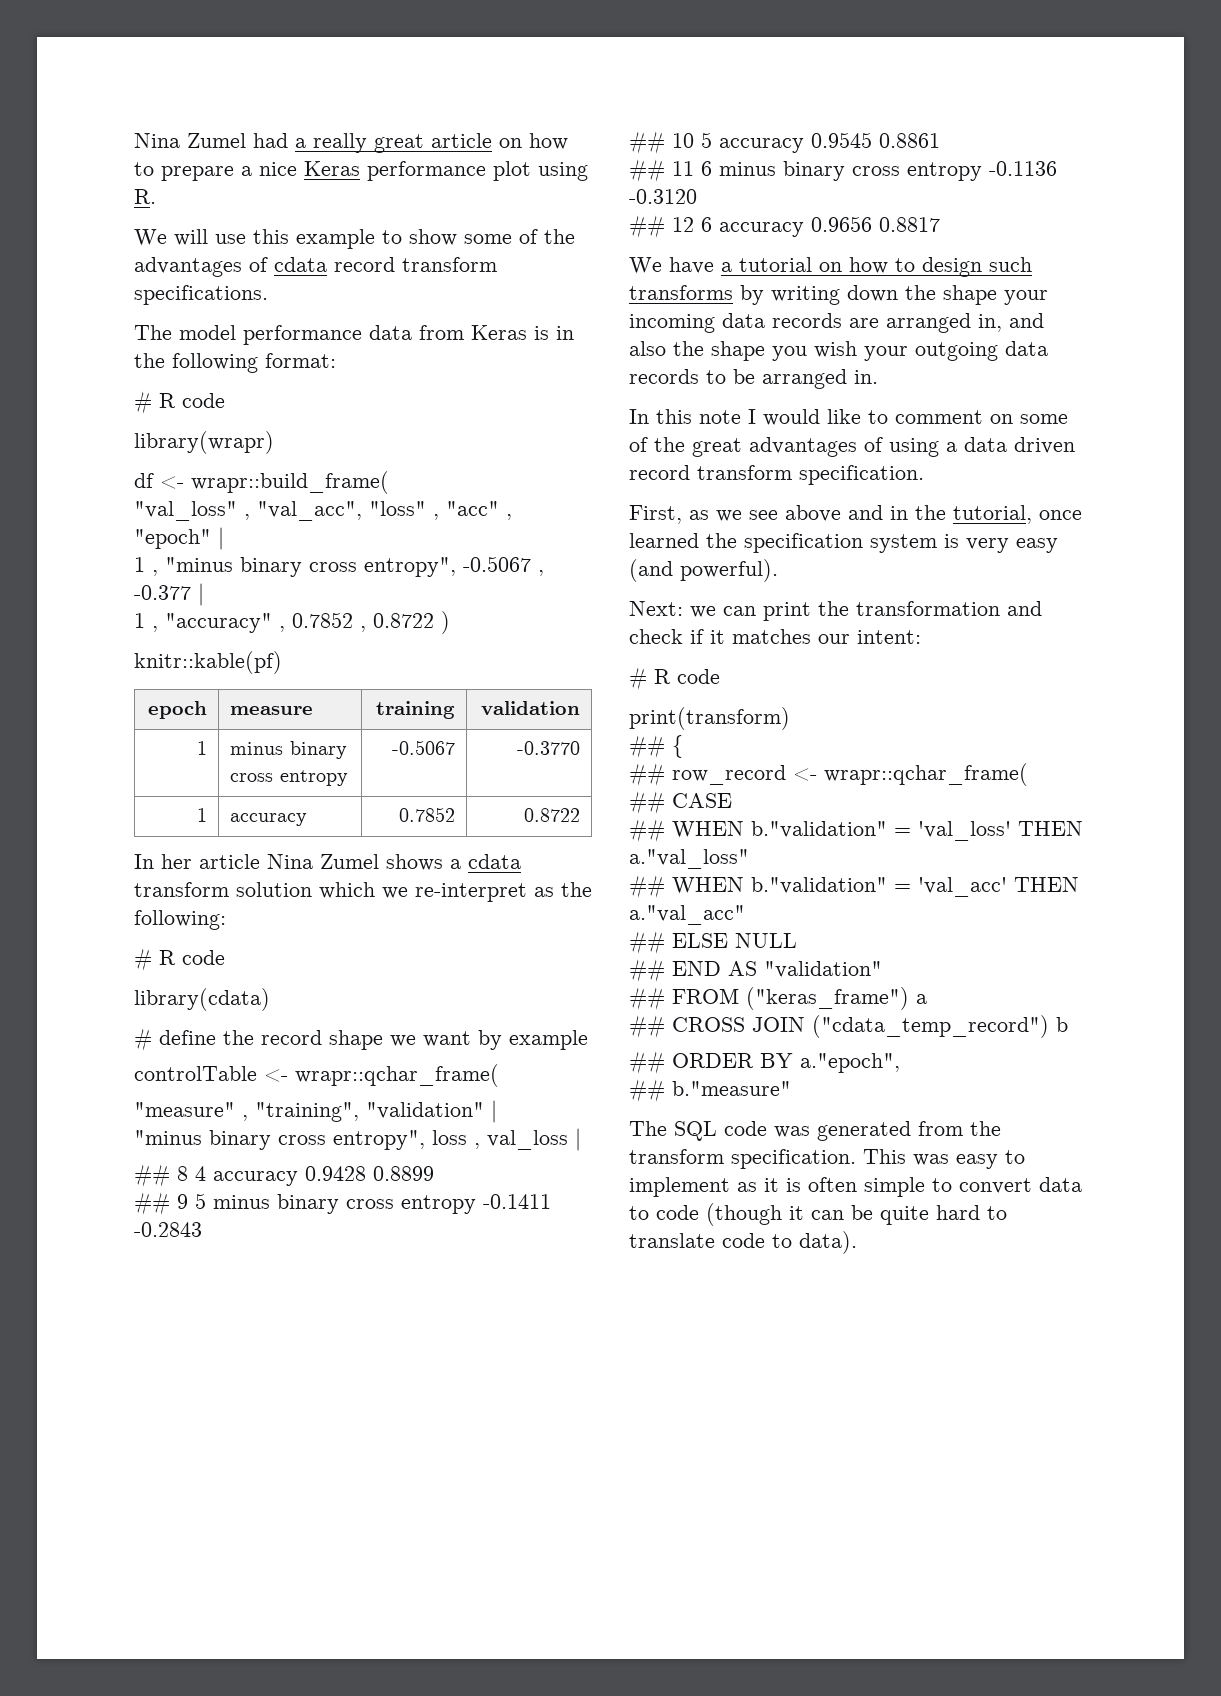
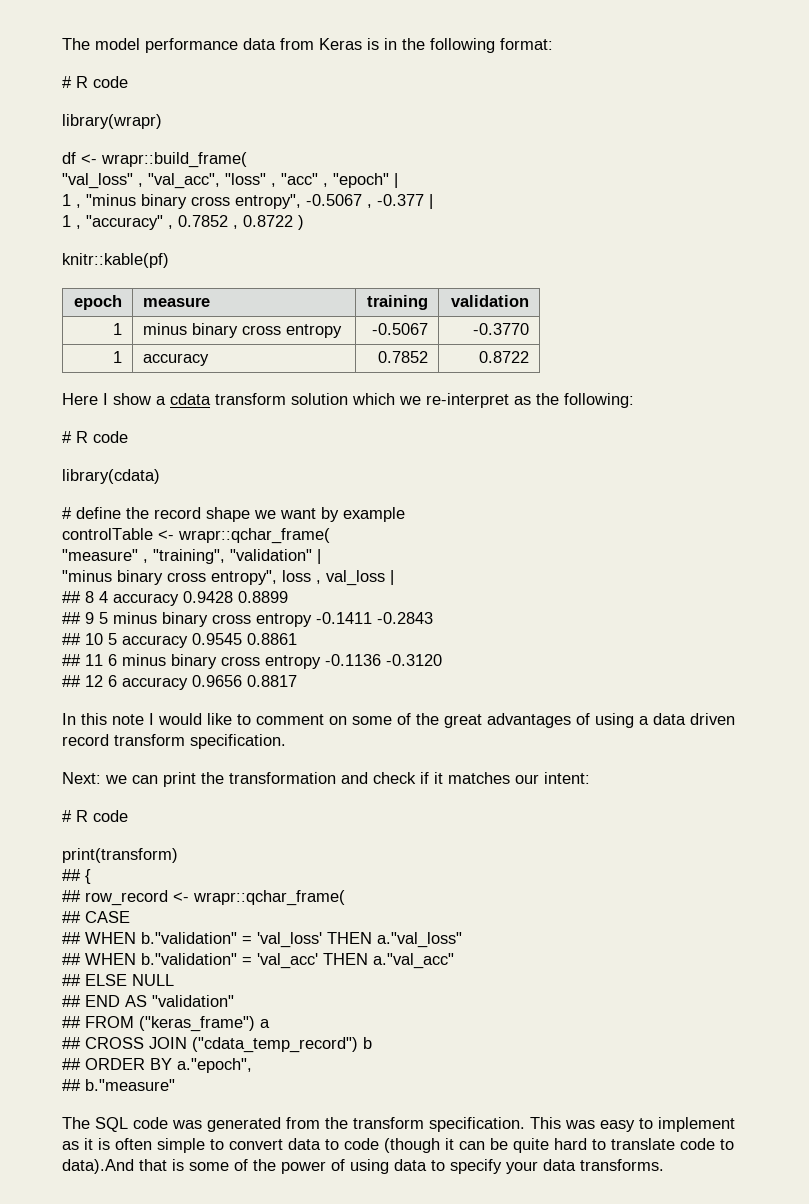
[134,133,568,153] [134,161,588,181] [134,189,156,204] [134,229,575,249] [134,257,497,277] [134,285,268,305] Nina Zumel had a really great article on how to prepare a nice Keras performance plot using R. // We will use this example to show some of the advantages of cdata record transform specifications. // -> (62, 44) none
[134,854,443,871] In her article Nina Zumel shows -> [62,393,151,405] Here I show
[629,257,1032,277] [629,285,1048,305] [629,313,1044,333] [629,341,1048,361] [629,369,878,389] // We have a tutorial on how to design such transforms by writing down the shape your incoming data records are arranged in, and also the shape you wish your outgoing data records to be arranged in. -> (297, 681) none
[629,505,1082,524] [629,533,1058,553] [629,559,778,582] // First, as we see above and in the tutorial, once learned the specification system is very easy (and powerful). -> (286, 741) none
[799,1231,857,1254] data). -> [62,1159,664,1174] data).And that is some of the power of using data to specify your data transforms.

